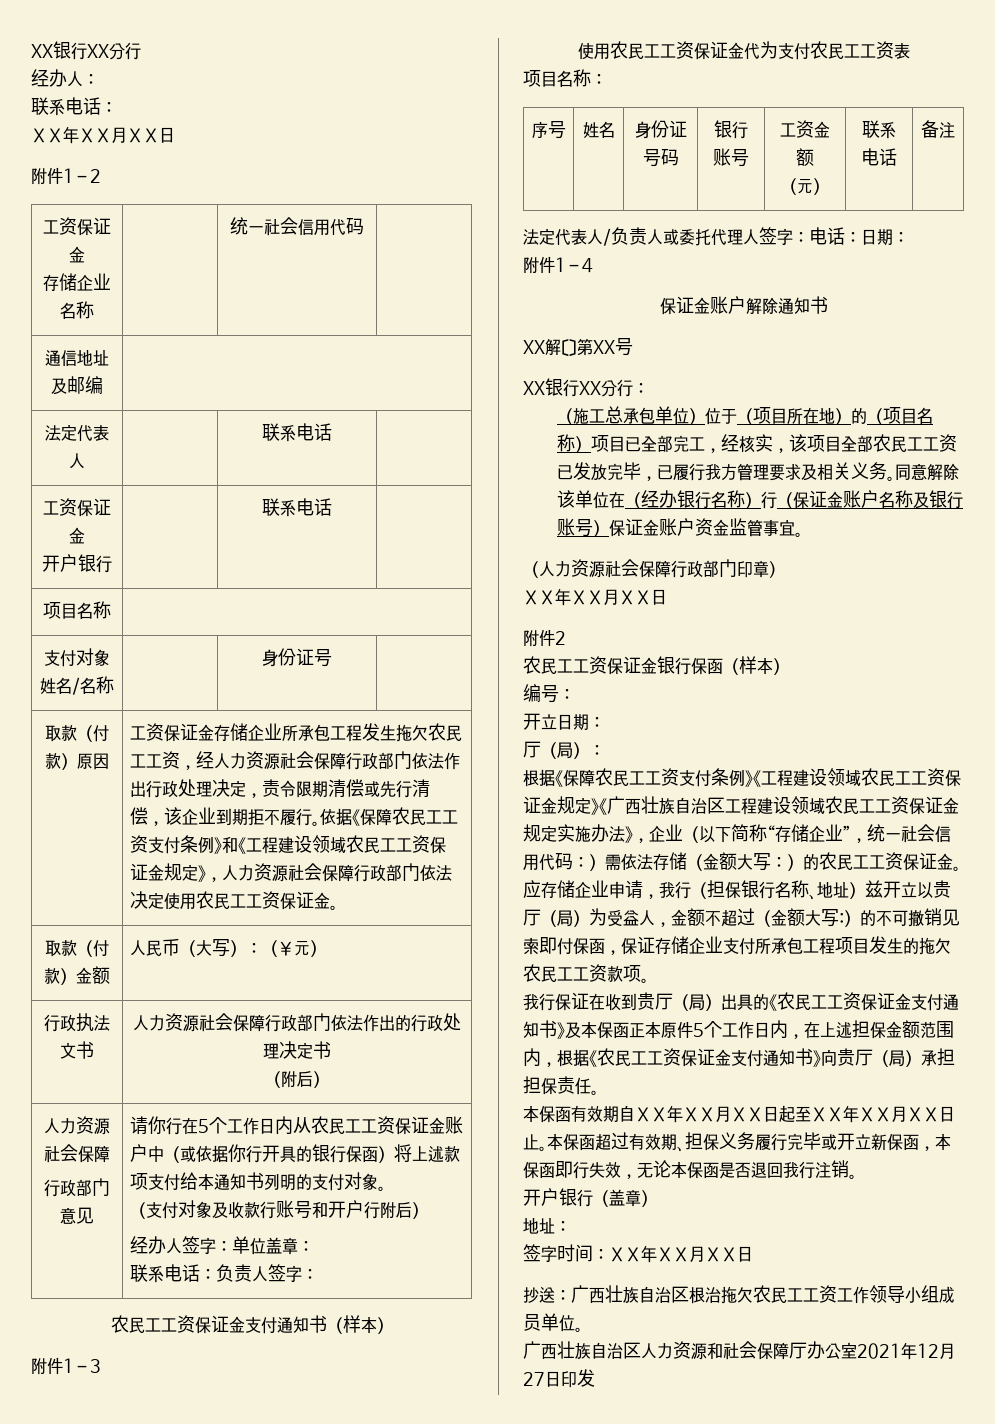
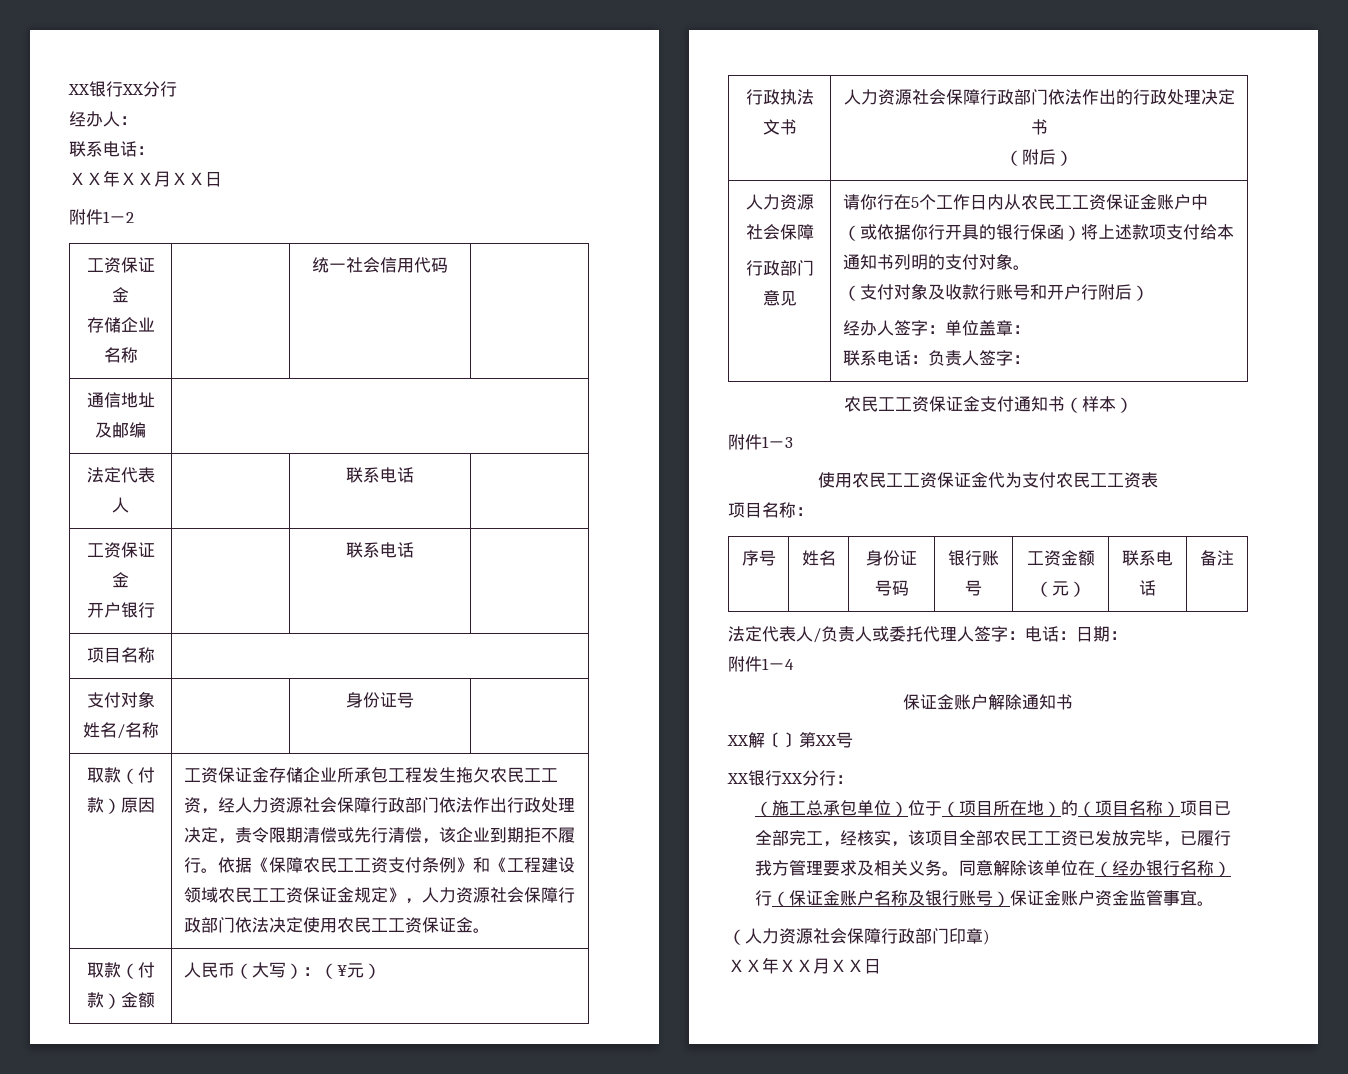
[523,629,566,647] [523,656,789,675] [523,684,575,703] [523,713,605,731] [523,741,605,759] [523,768,961,787] [523,796,959,815] [523,824,951,843] [523,852,961,871] [523,880,951,900] [523,908,960,927] [523,936,951,955] [523,964,649,983] [523,992,959,1011] [523,1020,954,1039] [523,1048,955,1067] [523,1076,599,1095] [523,1105,955,1123] [523,1132,951,1152] [523,1160,857,1179] [523,1188,657,1207] [523,1218,571,1234] [523,1244,753,1263] [523,1285,955,1304] [523,1313,583,1332] [523,1341,955,1360] [523,1369,595,1388] // 附件2 // 农民工工资保证金银行保函（样本） // 编号： // 开立日期： // 厅（局）： // 根据《保障农民工工资支付条例》《工程建设领域农民工工资保证金规定》《广西壮族自治区工程建设领域农民工工资保证金规定实施办法》，企业（以下简称“存储企业”，统一社会信用代码：）需依法存储（金额大写：）的农民工工资保证金。应存储企业申请，我行（担保银行名称、地址）兹开立以贵厅（局）为受益人，金额不超过（金额大写:）的不可撤销见索即付保函，保证存储企业支付所承包工程项目发生的拖欠农民工工资款项。 // 我行保证在收到贵厅（局）出具的《农民工工资保证金支付通知书》及本保函正本原件5个工作日内，在上述担保金额范围内，根据《农民工工资保证金支付通知书》向贵厅（局）承担担保责任。 // 本保函有效期自ＸＸ年ＸＸ月ＸＸ日起至ＸＸ年ＸＸ月ＸＸ日止。本保函超过有效期、担保义务履行完毕或开立新保函，本保函即行失效，无论本保函是否退回我行注销。 // 开户银行（盖章） // 地址： // 签字时间：ＸＸ年ＸＸ月ＸＸ日 // 抄送：广西壮族自治区根治拖欠农民工工资工作领导小组成员单位。 // 广西壮族自治区人力资源和社会保障厅办公室2021年12月27日印发 -> (881, 966) none

